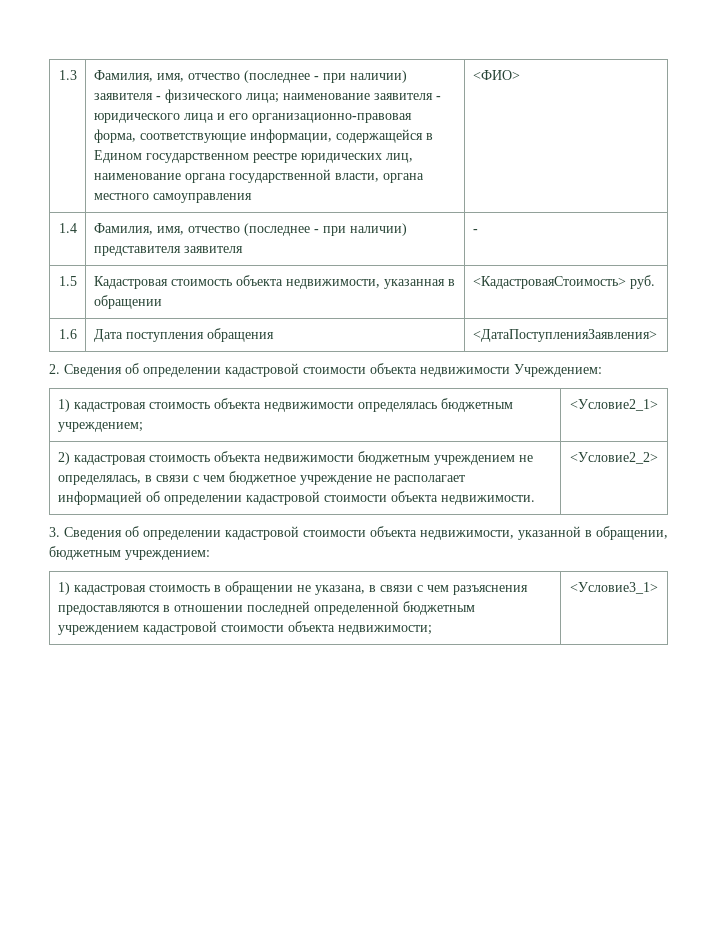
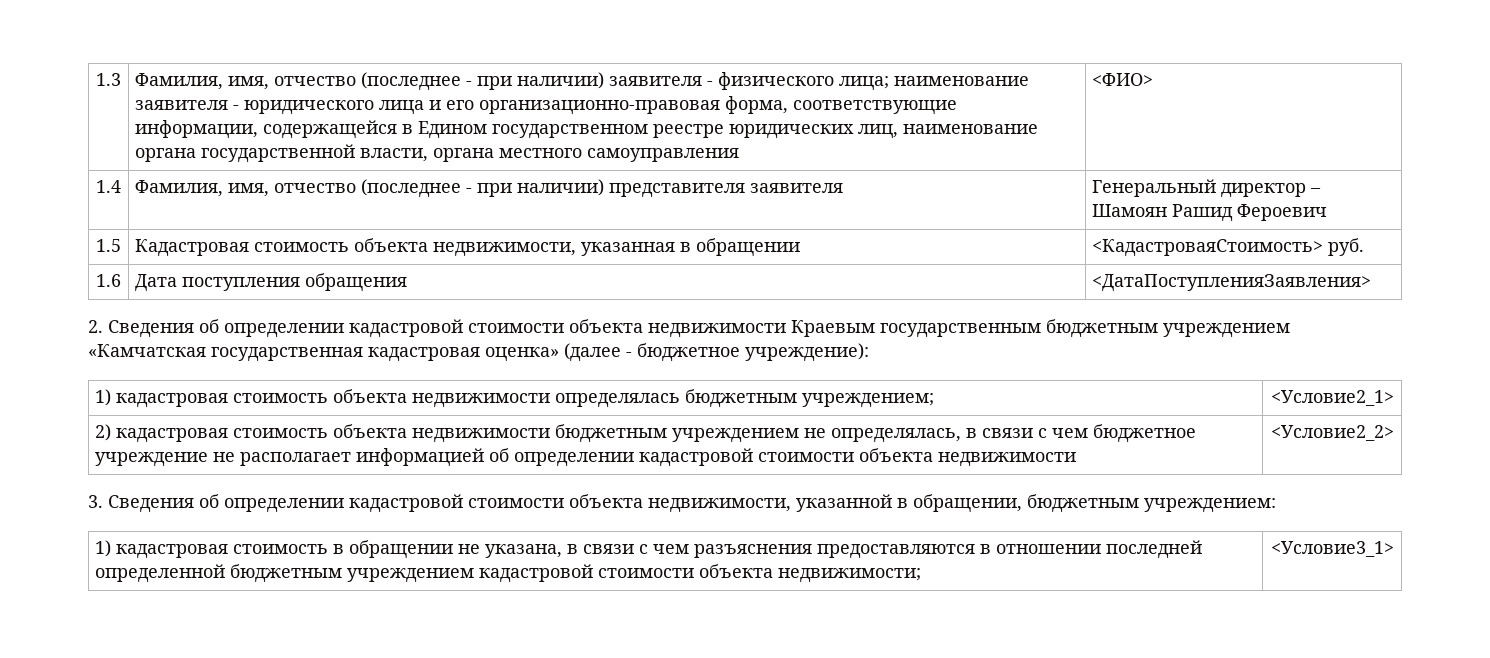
[472,229,478,233] - -> [1092,179,1322,198] [1092,204,1328,222] Генеральный директор – Шамоян Рашид Фероевич
[514,364,602,377] Учреждением: -> [791,319,1290,338] [88,343,869,362] Краевым государственным бюджетным учреждением «Камчатская государственная кадастровая оценка» (далее - бюджетное учреждение):
[440,495,535,505] недвижимости. -> [938,452,1077,467] недвижимости

